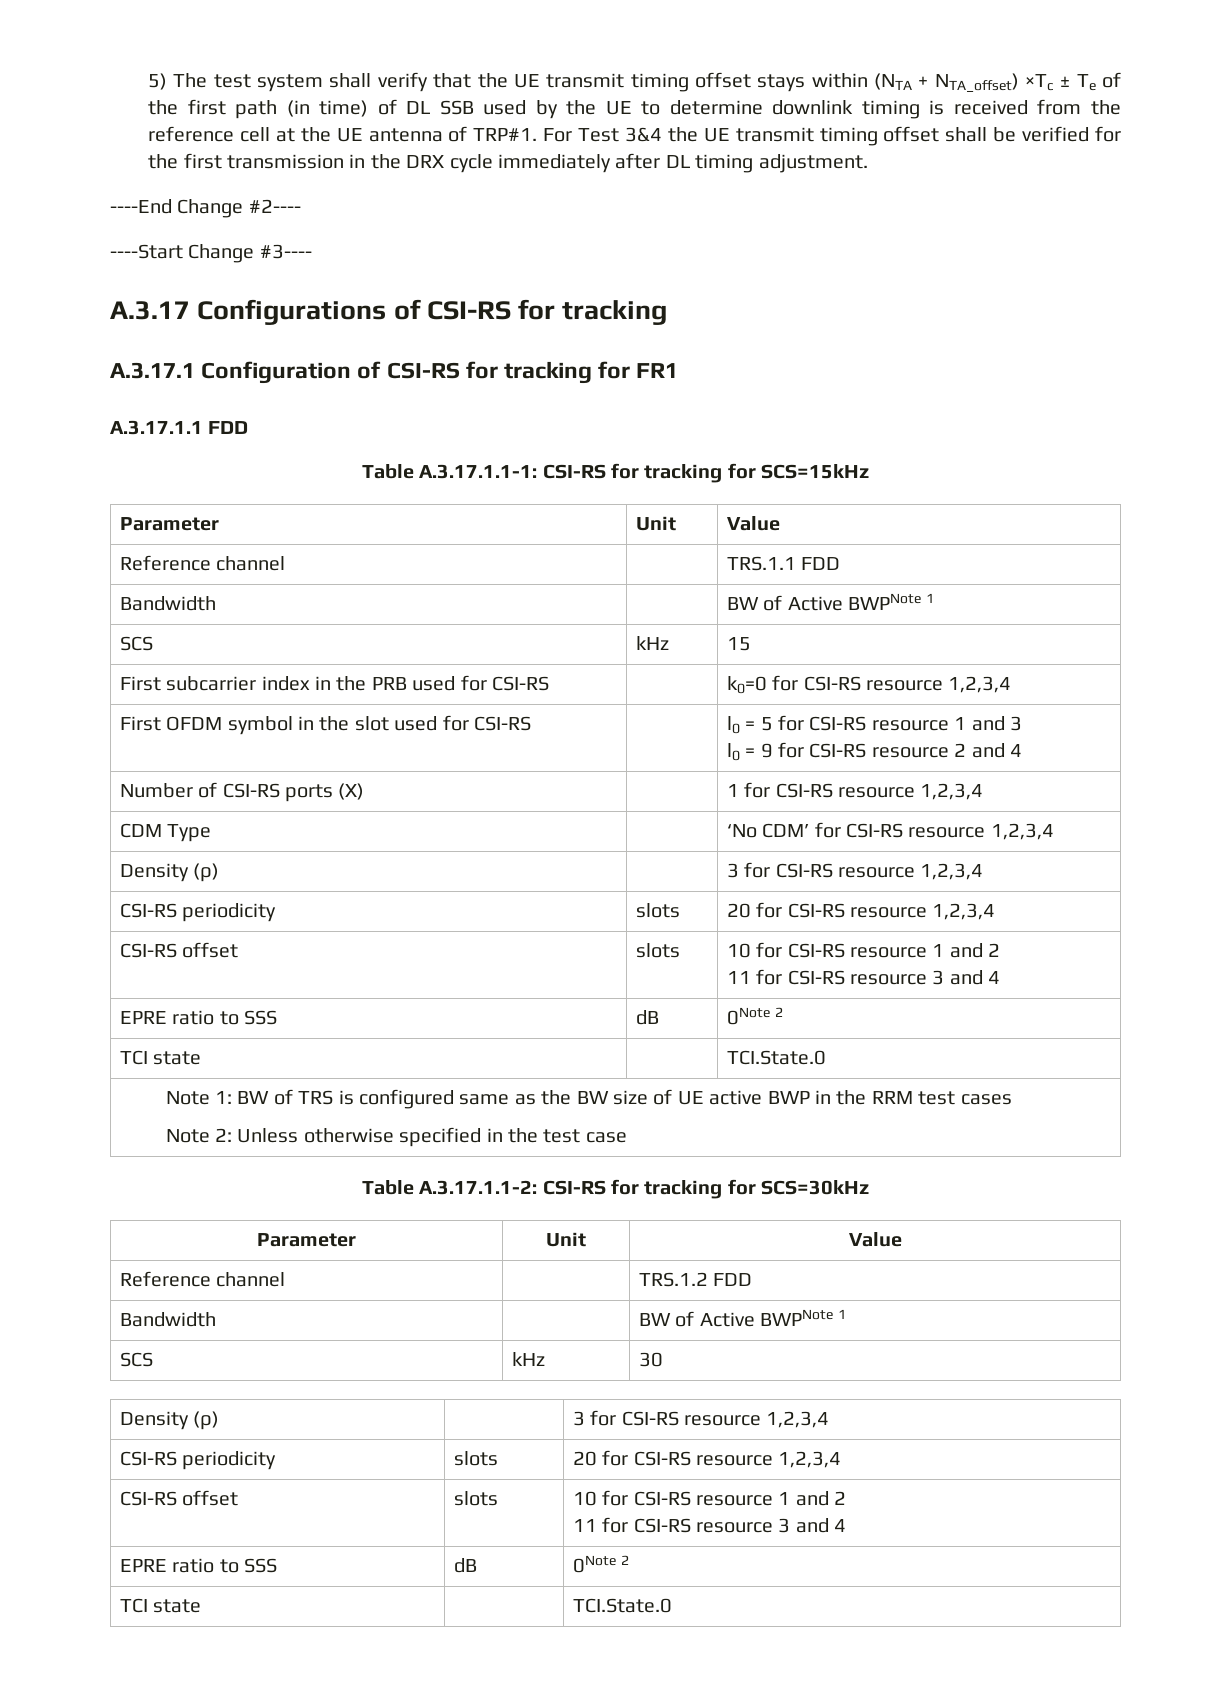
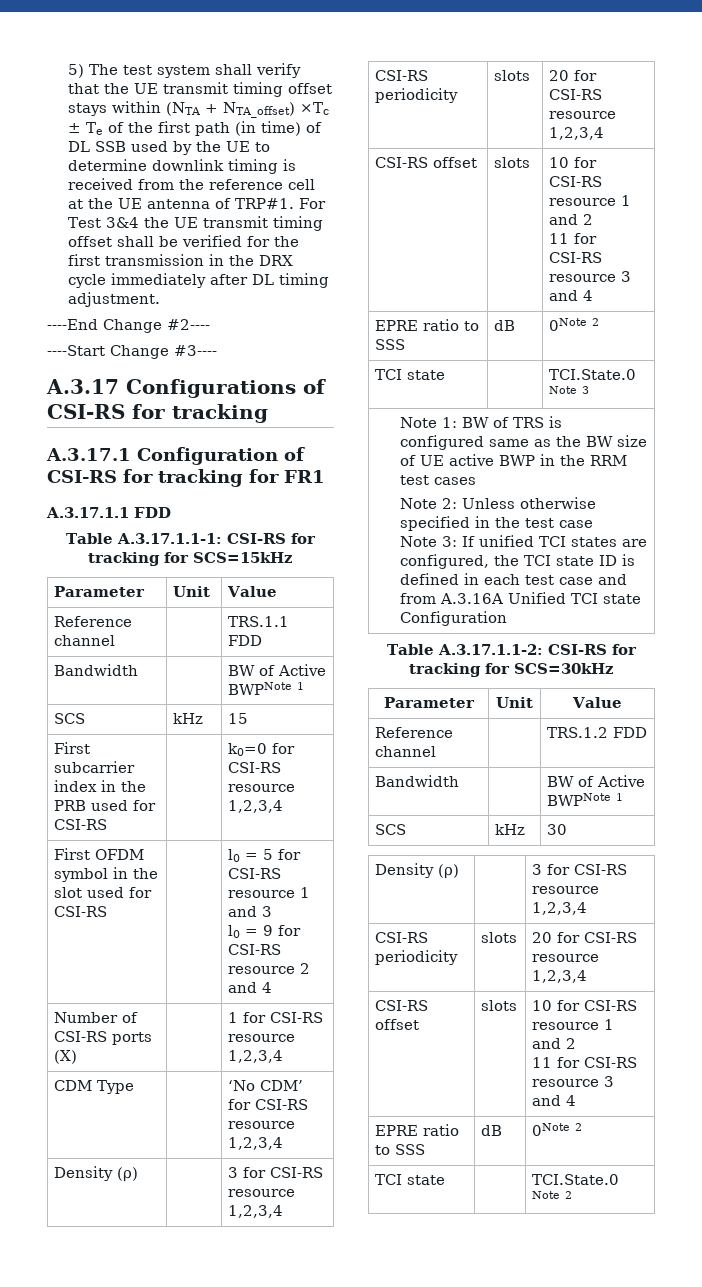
(826, 1057) none -> [549,386,590,394] Note 3
(627, 1137) none -> [400,535,648,547] [400,554,636,569] [400,573,628,585] [400,592,642,604] [400,611,508,626] // Note 3: If unified TCI states are configured, the TCI state ID is defined in each test case and from A.3.16A Unified TCI state Configuration
(672, 1605) none -> [532,1191,573,1199] Note 2

